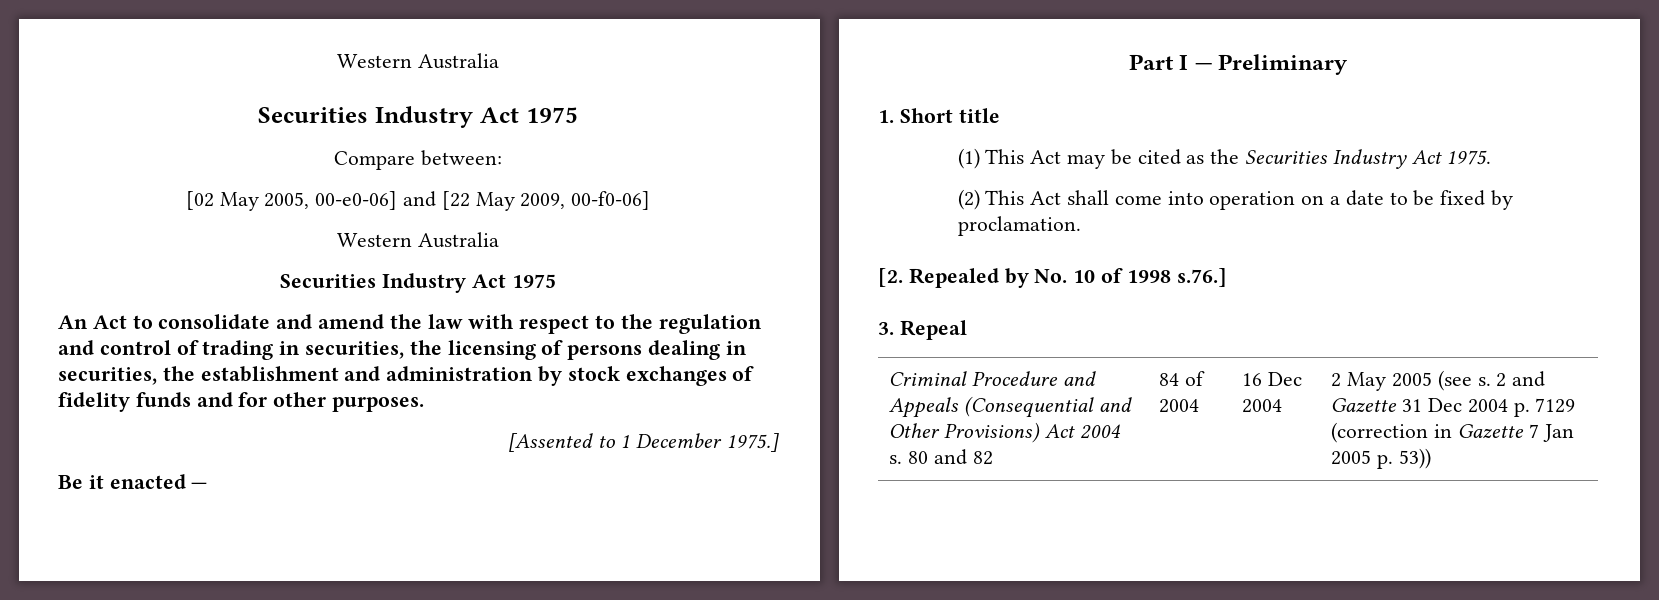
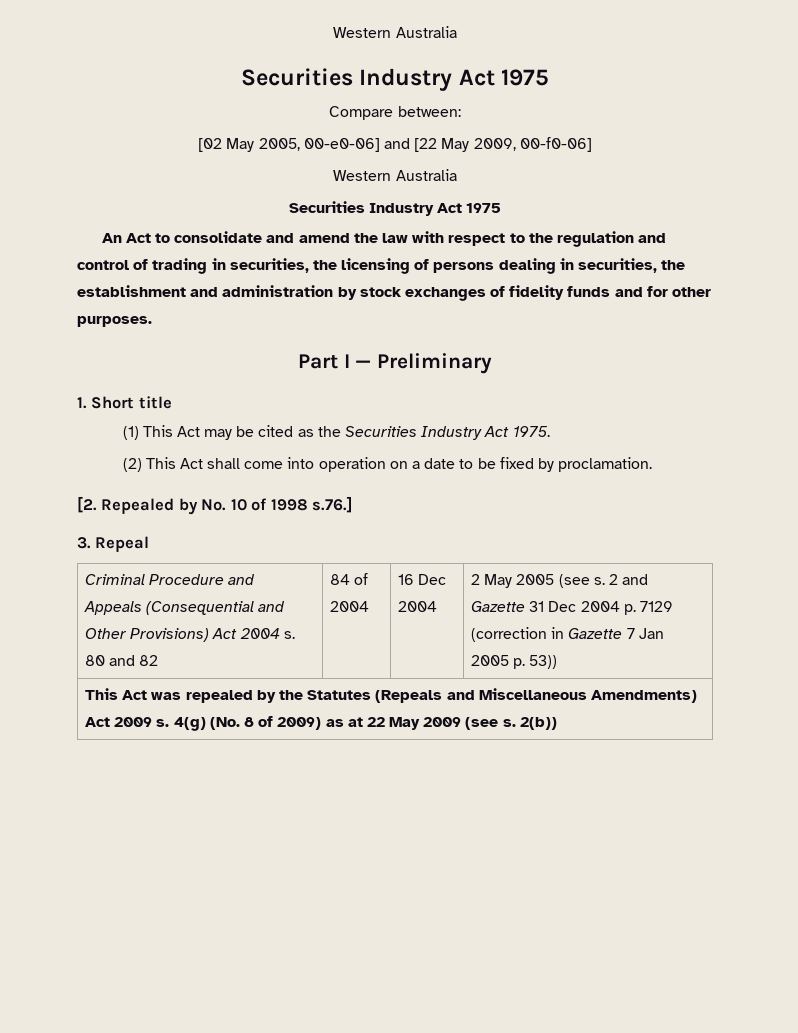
[507,433,779,452] [58,474,208,489] // [Assented to 1 December 1975.] // Be it enacted — -> (152, 321) none
(1431, 458) none -> [85,688,697,703] [85,716,557,731] // This Act was repealed by the Statutes (Repeals and Miscellaneous Amendments) Act 2009 s. 4(g) (No. 8 of 2009) as at 22 May 2009 (see s. 2(b))

